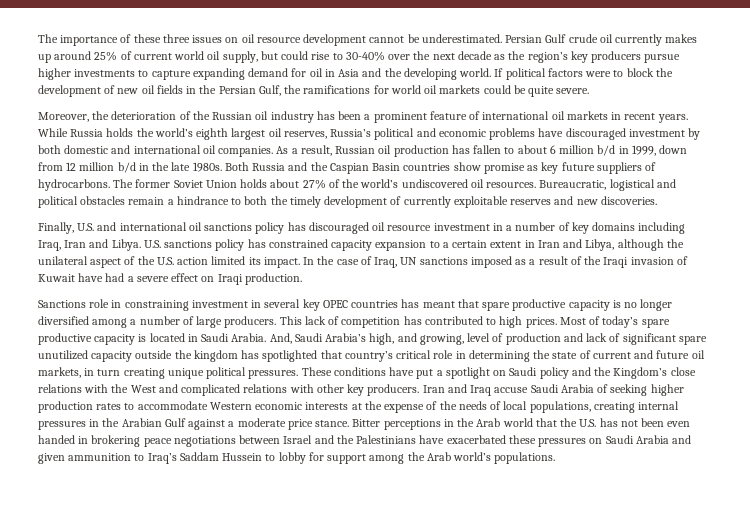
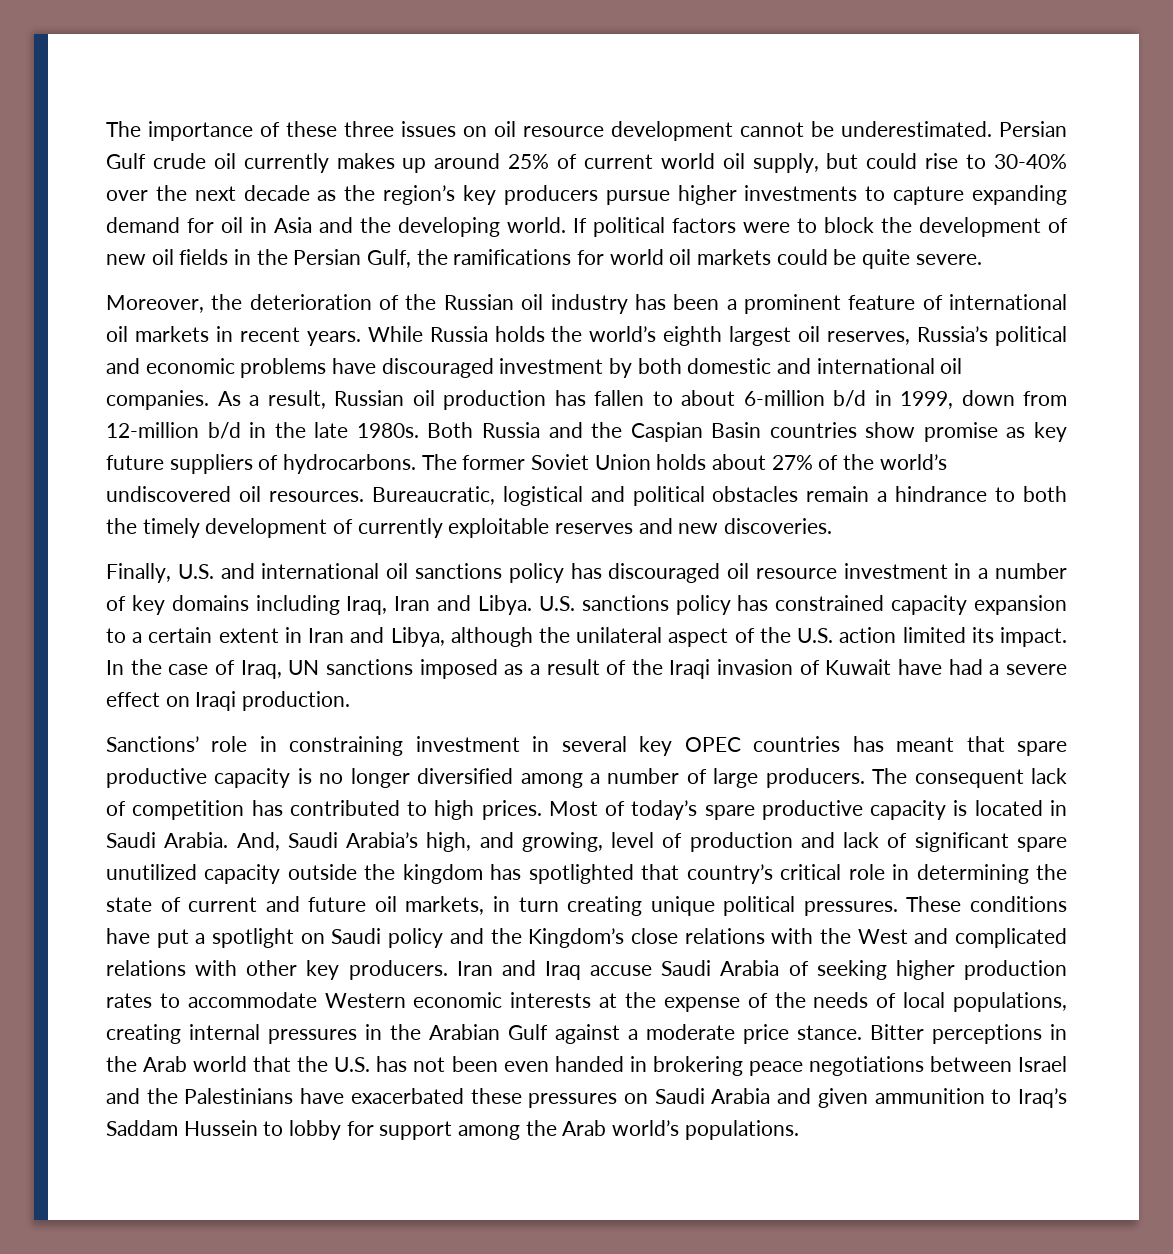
[549,145,595,154] 6 million -> [743,390,825,406] 6-million
[66,162,115,171] 12 million -> [106,422,199,438] 12-million
[38,300,86,308] Sanctions -> [106,736,199,752] Sanctions’
[279,316,302,325] This -> [872,768,1024,788] The consequent

